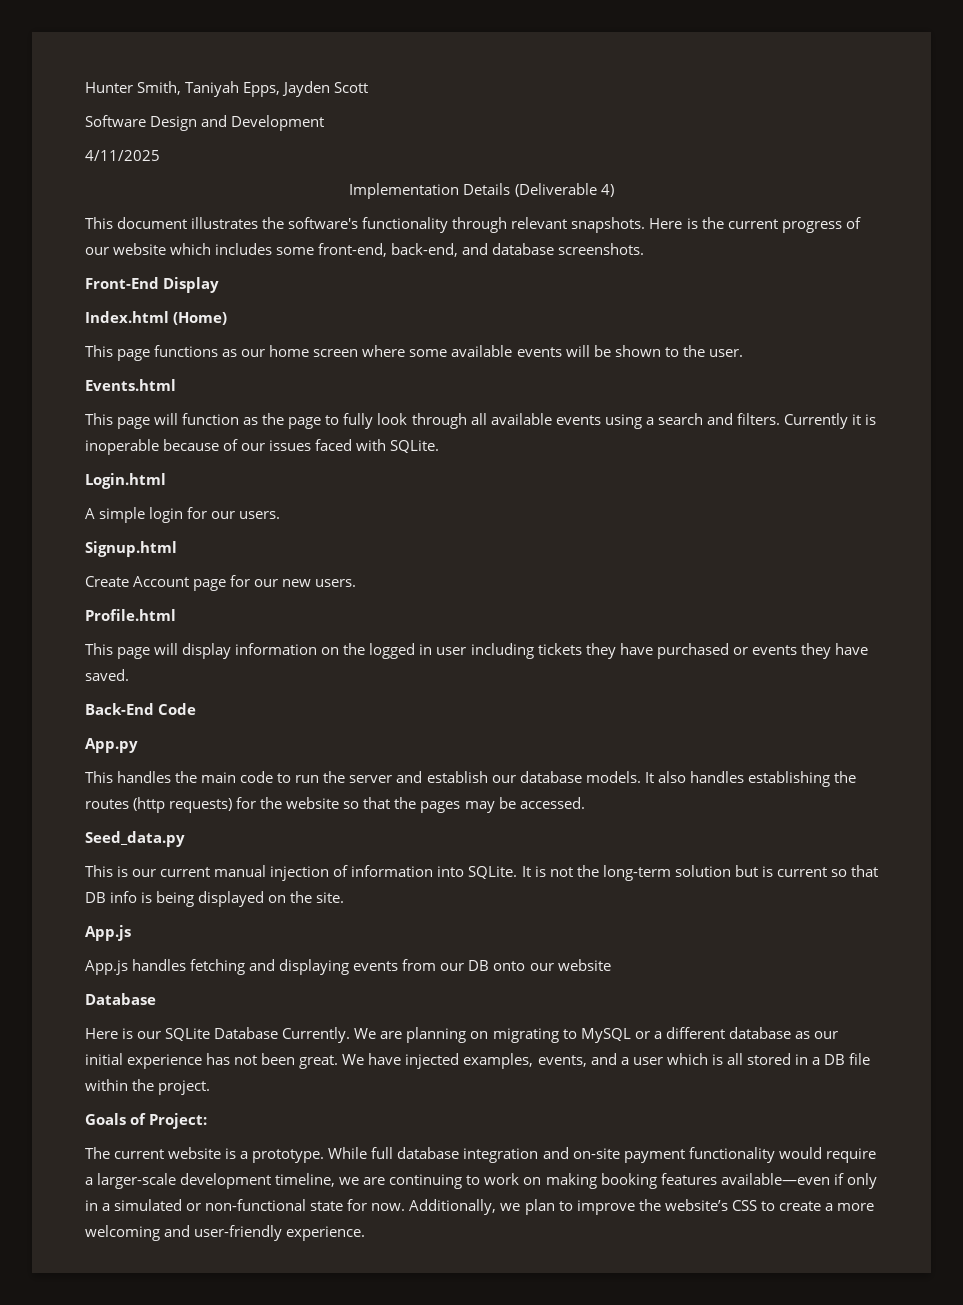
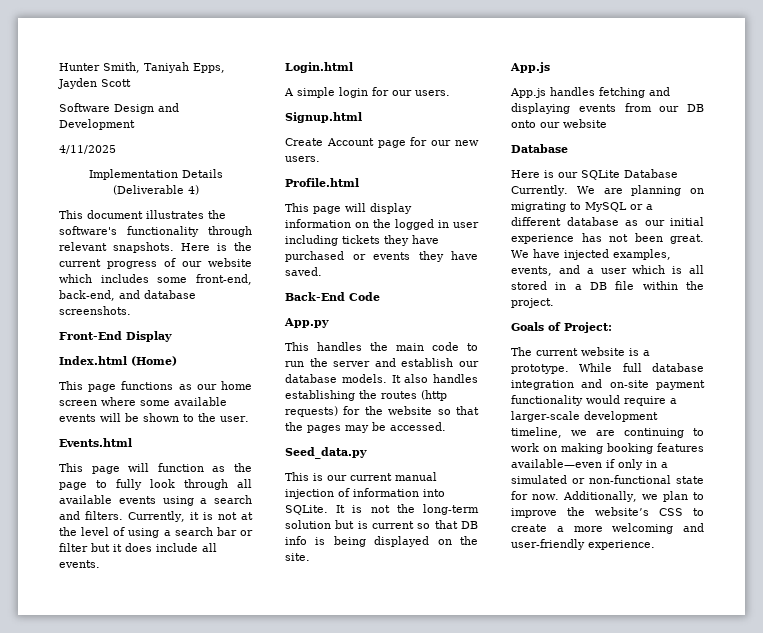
[783,413,848,429] Currently -> [128,511,186,522] Currently,
[85,439,440,455] inoperable because of our issues faced with SQLite. -> [217,512,253,520] [59,527,253,538] [59,543,217,552] [59,560,100,568] not at the level of using a search bar or filter but it does include all events.

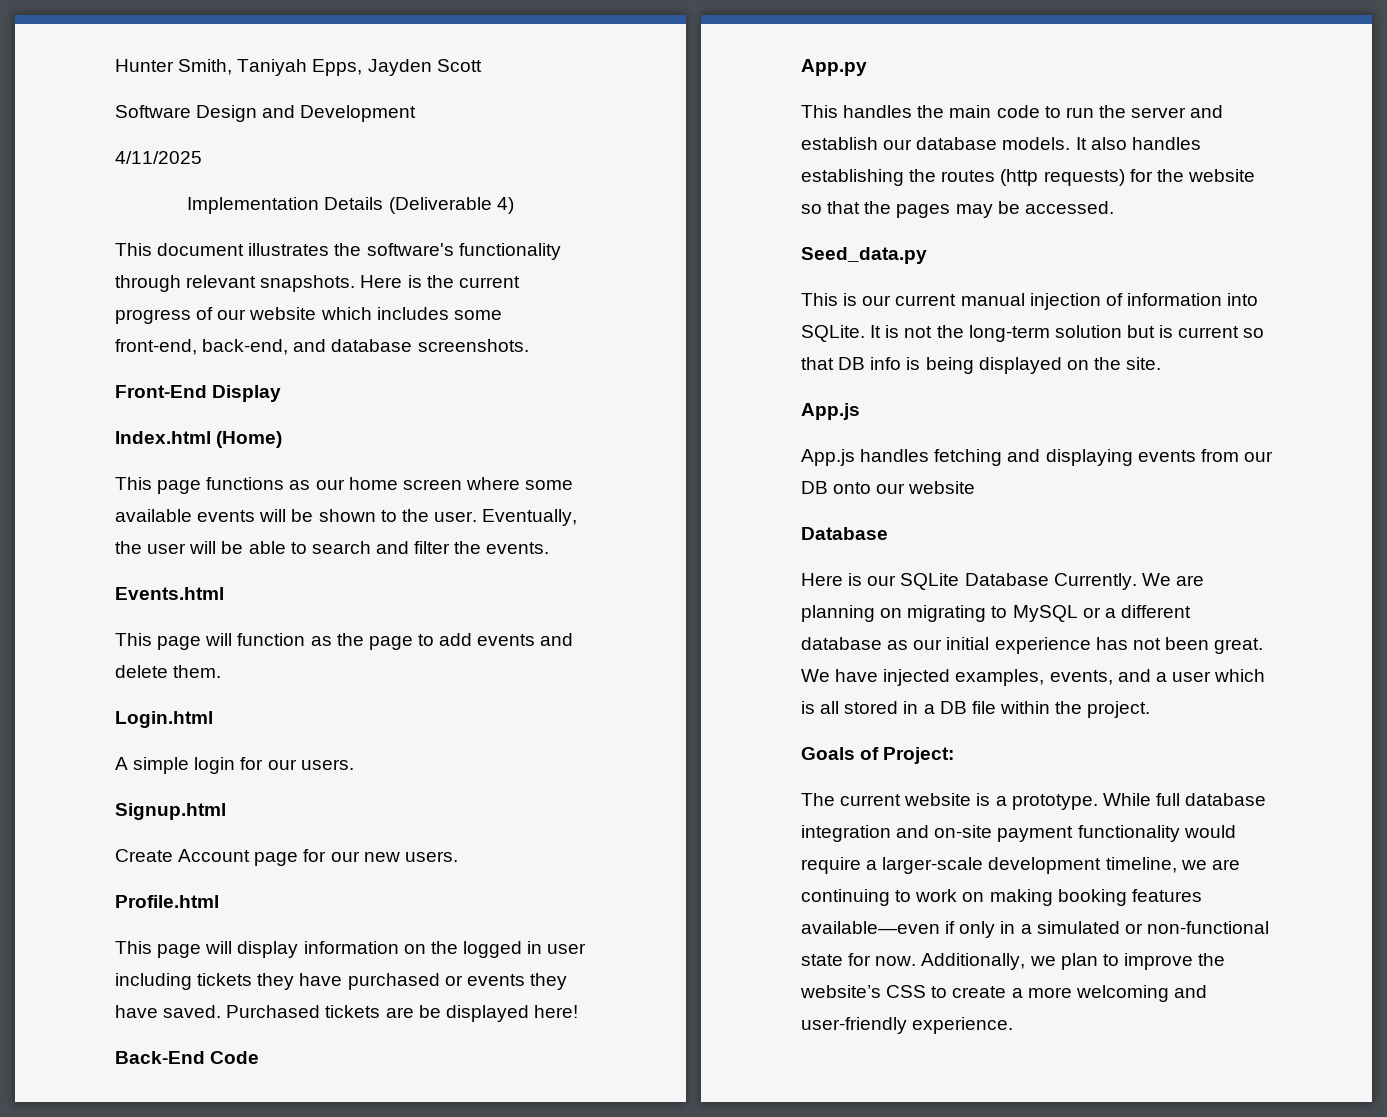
(249, 419) none -> [482,509,578,526] [115,541,550,554] Eventually, the user will be able to search and filter the events.
[116,479,252,490] [59,495,252,506] [59,511,253,522] [59,527,253,538] [59,543,217,552] [59,560,100,568] fully look through all available events using a search and filters. Currently, it is not at the level of using a search bar or filter but it does include all events. -> [439,633,574,646] [115,665,222,678] add events and delete them.
(322, 271) none -> [226,1005,578,1022] Purchased tickets are be displayed here!

